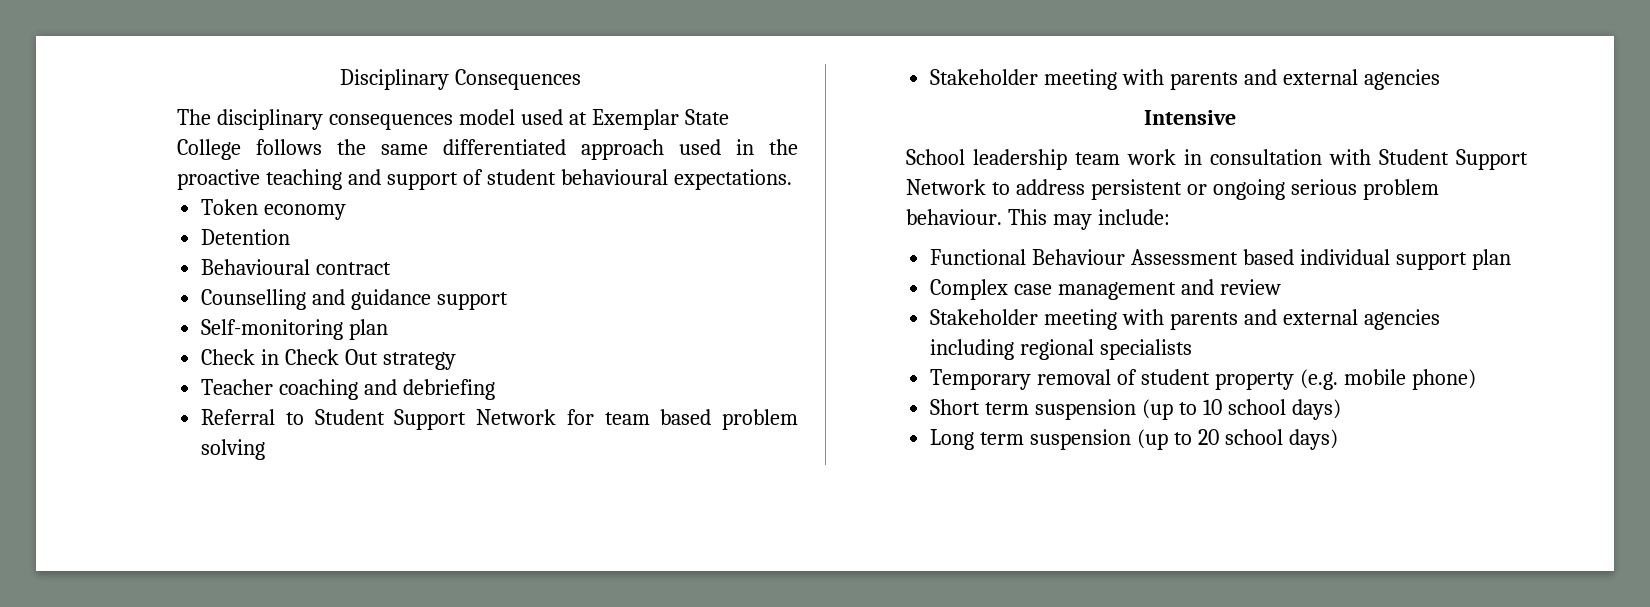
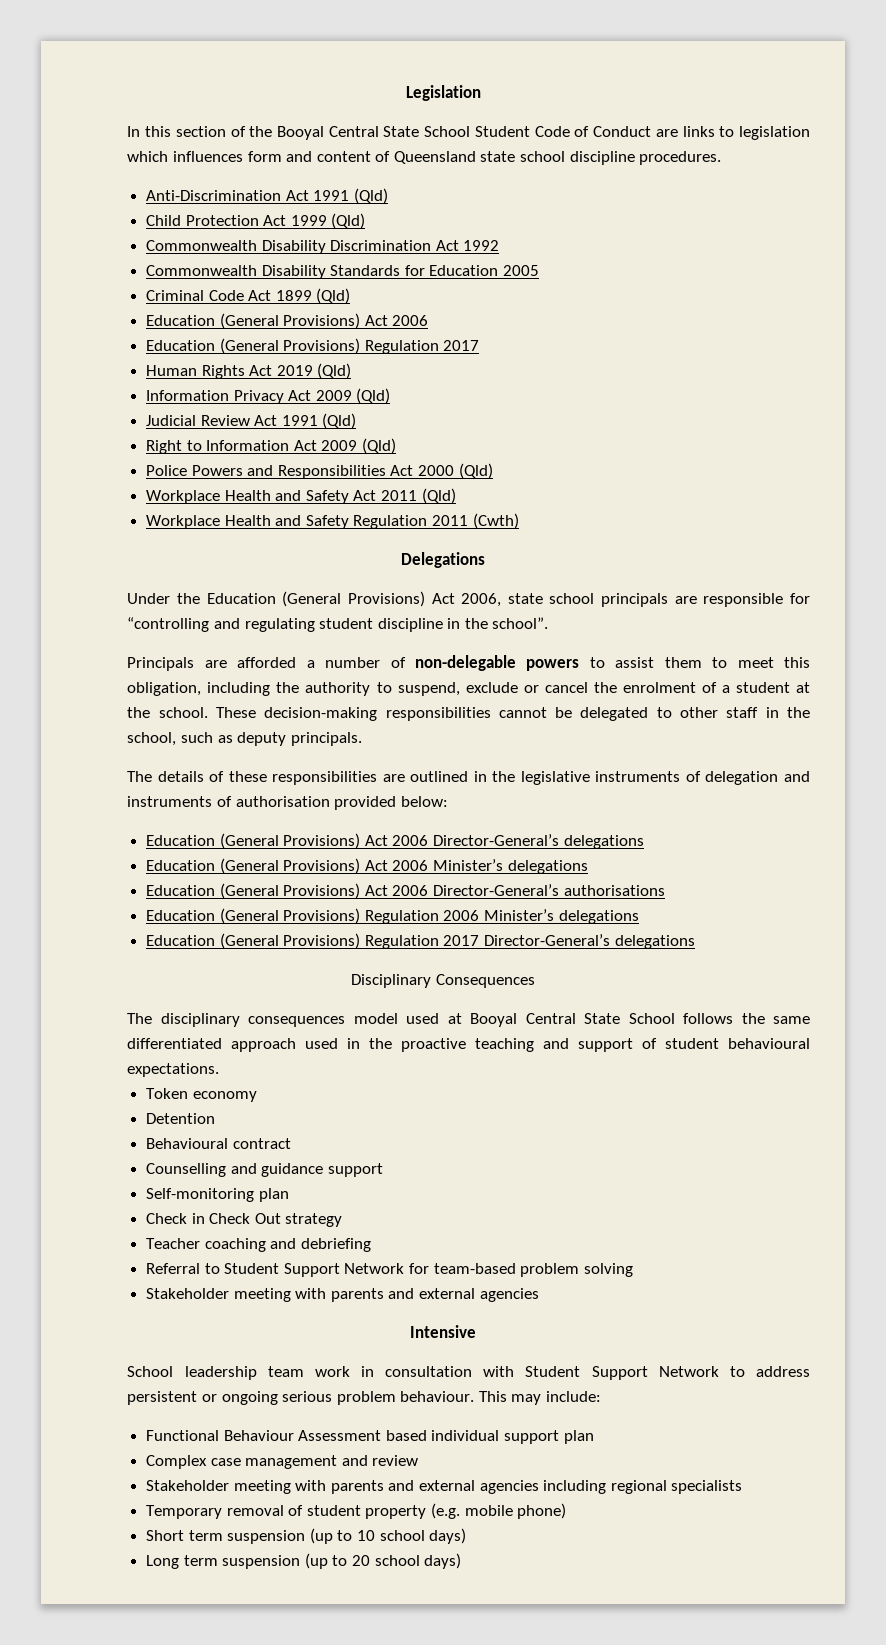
(340, 79) none -> [405,85,481,101] [127,126,811,140] [127,151,722,165] [146,188,388,204] [146,213,366,229] [146,240,500,254] [146,265,539,279] [146,288,351,304] [146,313,429,329] [146,338,480,354] [146,363,352,379] [146,388,391,404] [146,413,357,429] [146,438,396,454] [146,463,493,479] [146,488,456,504] [146,513,519,529] [401,552,485,568] [127,591,811,607] [127,617,549,632] [127,655,810,671] [127,682,811,696] [127,707,810,721] [127,732,362,746] [127,771,811,785] [127,796,448,810] [146,833,644,849] [146,858,588,874] [146,883,665,899] [146,908,639,924] [146,933,695,949] Legislation // In this section of the Booyal Central State School Student Code of Conduct are links to legislation which influences form and content of Queensland state school discipline procedures. // Anti-Discrimination Act 1991 (Qld) // Child Protection Act 1999 (Qld) // Commonwealth Disability Discrimination Act 1992 // Commonwealth Disability Standards for Education 2005 // Criminal Code Act 1899 (Qld) // Education (General Provisions) Act 2006 // Education (General Provisions) Regulation 2017 // Human Rights Act 2019 (Qld) // Information Privacy Act 2009 (Qld) // Judicial Review Act 1991 (Qld) // Right to Information Act 2009 (Qld) // Police Powers and Responsibilities Act 2000 (Qld) // Workplace Health and Safety Act 2011 (Qld) // Workplace Health and Safety Regulation 2011 (Cwth) // Delegations // Under the Education (General Provisions) Act 2006, state school principals are responsible for “controlling and regulating student discipline in the school”. // Principals are afforded a number of non-delegable powers to assist them to meet this obligation, including the authority to suspend, exclude or cancel the enrolment of a student at the school. These decision-making responsibilities cannot be delegated to other staff in the school, such as deputy principals. // The details of these responsibilities are outlined in the legislative instruments of delegation and instruments of authorisation provided below: // Education (General Provisions) Act 2006 Director-General’s delegations // Education (General Provisions) Act 2006 Minister’s delegations // Education (General Provisions) Act 2006 Director-General’s authorisations // Education (General Provisions) Regulation 2006 Minister’s delegations // Education (General Provisions) Regulation 2017 Director-General’s delegations //
[591,109,729,130] [177,139,242,160] Exemplar State College -> [470,1013,675,1027] Booyal Central State School
[604,409,712,425] team based -> [433,1263,516,1274] team-based

